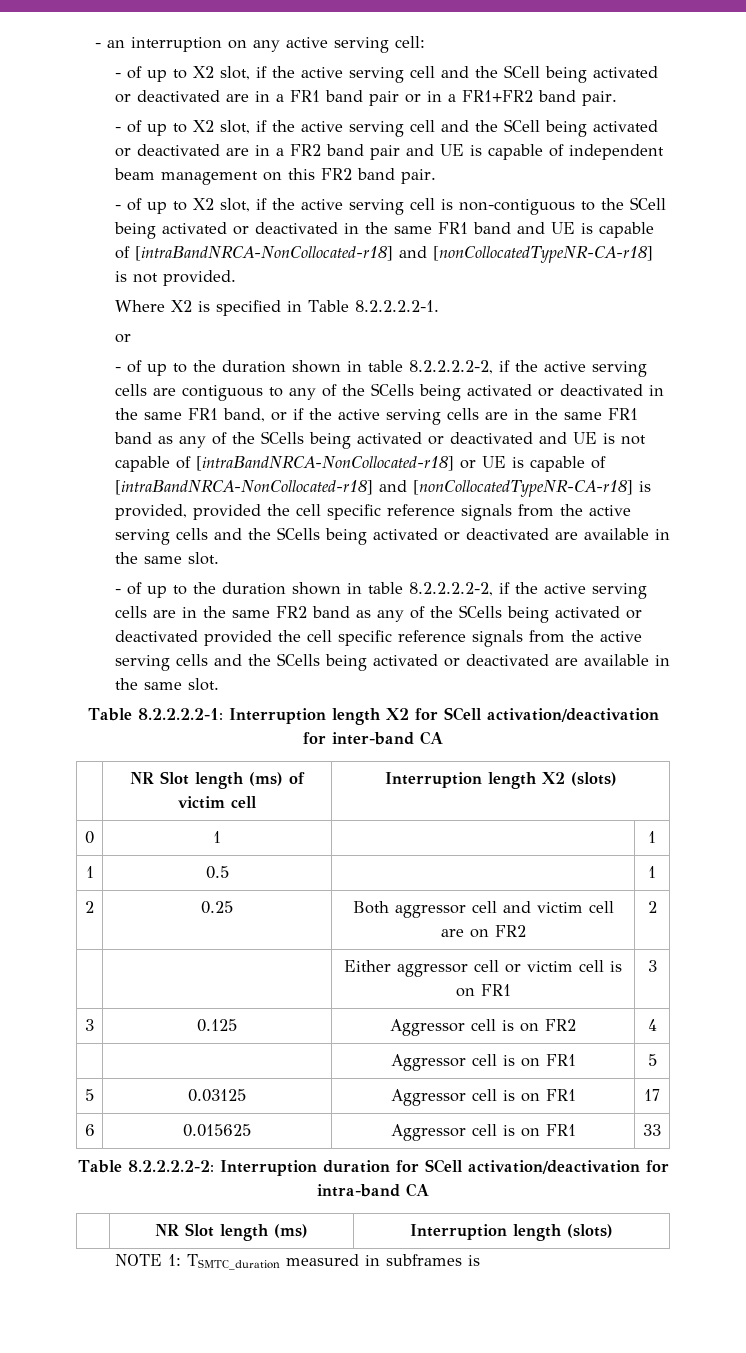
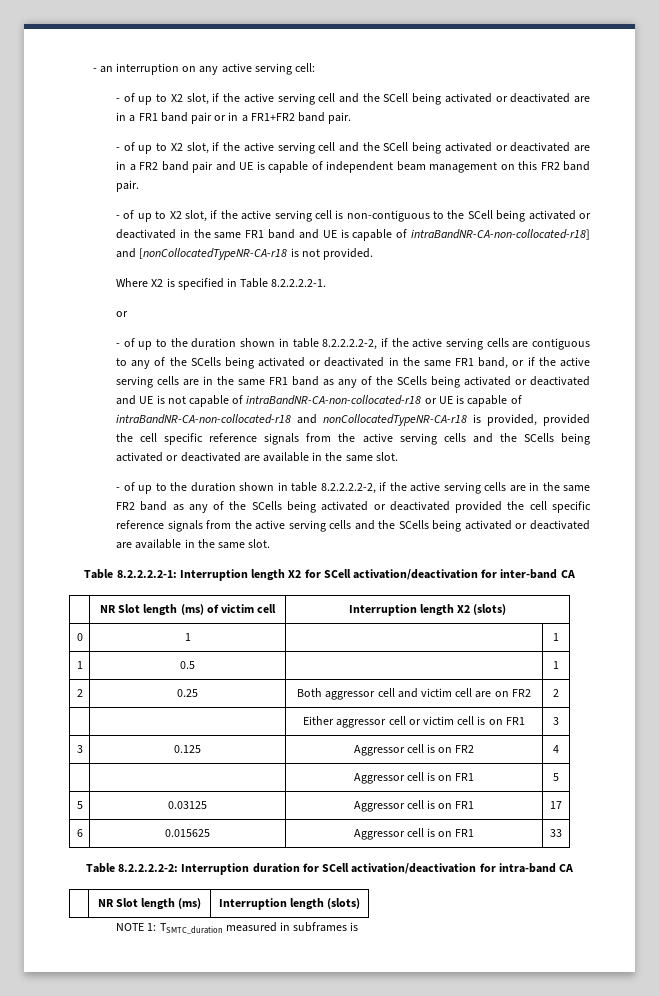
[134,246,653,263] [intraBandNRCA-NonCollocated-r18] and [nonCollocatedTypeNR-CA-r18] -> [410,229,590,240] [116,248,288,260] intraBandNR-CA-non-collocated-r18] and [nonCollocatedTypeNR-CA-r18
[195,456,454,471] [intraBandNRCA-NonCollocated-r18] -> [246,395,422,405] intraBandNR-CA-non-collocated-r18
[114,480,633,497] [intraBandNRCA-NonCollocated-r18] and [nonCollocatedTypeNR-CA-r18] -> [116,414,468,426] intraBandNR-CA-non-collocated-r18 and nonCollocatedTypeNR-CA-r18

